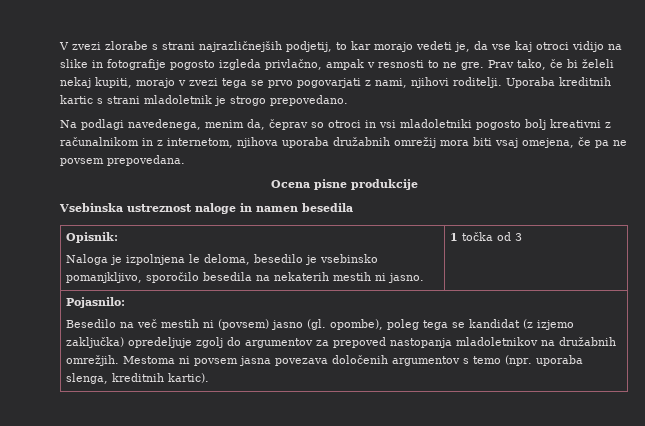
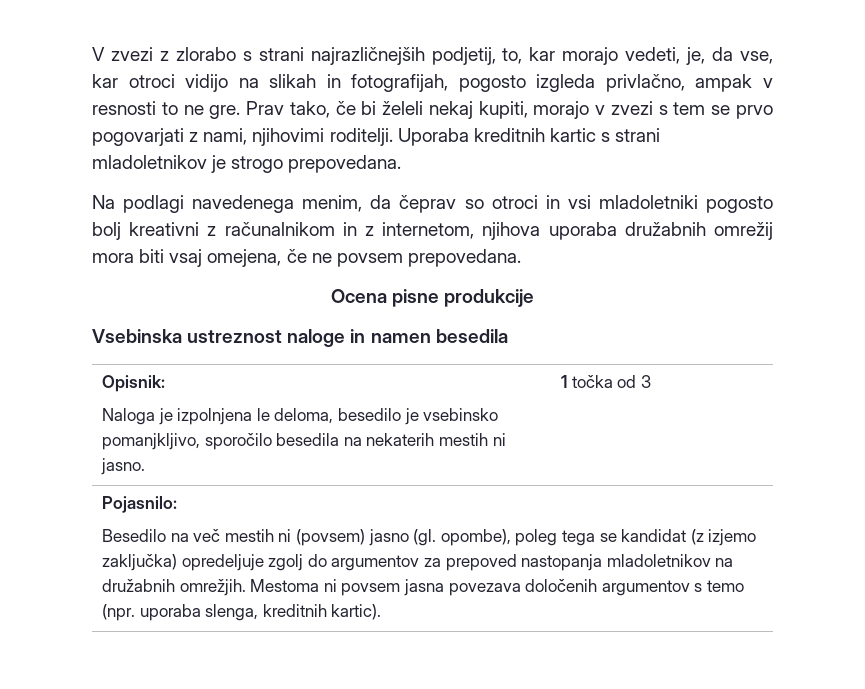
[105,41,148,50] zlorabe -> [159,47,236,61] z zlorabo
[336,42,347,50] to -> [502,48,523,64] to,
[416,41,452,50] vedeti -> [625,47,681,64] vedeti,
[491,41,532,52] vse kaj -> [740,51,774,64] [92,74,118,88] vse, kar
[60,59,166,70] slike in fotografije -> [269,74,449,92] slikah in fotografijah,
[222,78,247,88] tega -> [658,102,706,115] s tem
[411,77,449,88] njihovi -> [252,128,325,146] njihovimi
[144,95,212,104] mladoletnik -> [92,155,207,169] mladoletnikov
[270,95,348,106] prepovedano. -> [288,155,402,173] prepovedana.
[128,119,265,130] navedenega, menim da, -> [192,195,392,213] navedenega menim, da
[595,140,609,148] pa -> (307, 256) none

